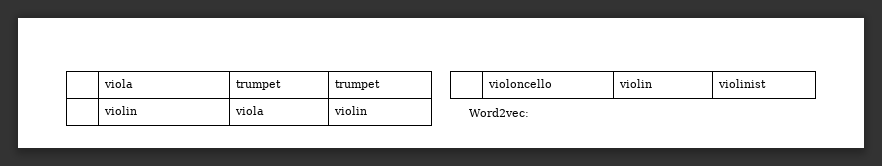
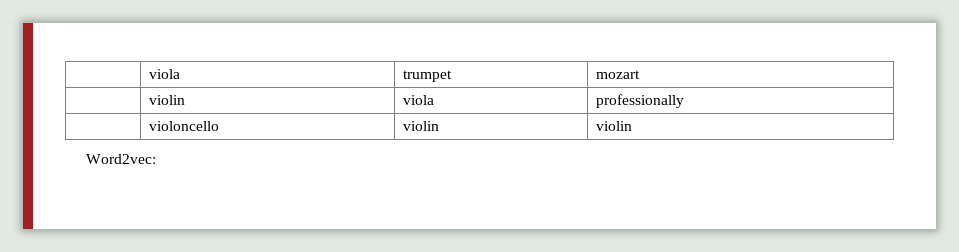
[334,80,380,90] trumpet -> [596,70,641,79] mozart
[333,106,367,115] violin -> [596,94,685,108] professionally
[717,79,766,88] violinist -> [596,121,633,131] violin

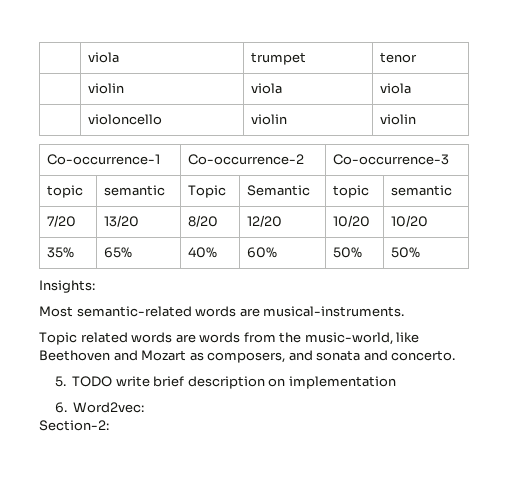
[596,70,641,79] mozart -> [380,52,418,63] tenor
[596,94,685,108] professionally -> [380,83,412,94] viola
(633, 126) // -> [47,154,161,165] [188,154,305,165] [333,154,450,165] [47,185,84,198] [104,185,166,196] [188,185,227,198] [247,185,311,196] [333,185,370,198] [391,185,453,196] [47,215,77,227] [104,215,140,227] [188,215,219,227] [247,215,283,227] [333,215,371,227] [391,215,429,227] [47,247,75,258] [104,247,133,258] [188,247,218,258] [247,247,278,258] [333,247,363,258] [391,247,421,258] [39,280,95,293] [39,306,405,317] [39,332,420,345] [39,350,456,363] [54,376,396,389] [54,402,67,413] // Co-occurrence-1 | Co-occurrence-2 | Co-occurrence-3 // topic | semantic | Topic | Semantic | topic | semantic // 7/20 | 13/20 | 8/20 | 12/20 | 10/20 | 10/20 // 35% | 65% | 40% | 60% | 50% | 50% // Insights: // Most semantic-related words are musical-instruments. // Topic related words are words from the music-world, like Beethoven and Mozart as composers, and sonata and concerto. // 5. TODO write brief description on implementation // 6.
(157, 159) none -> [39,420,109,431] // Section-2:

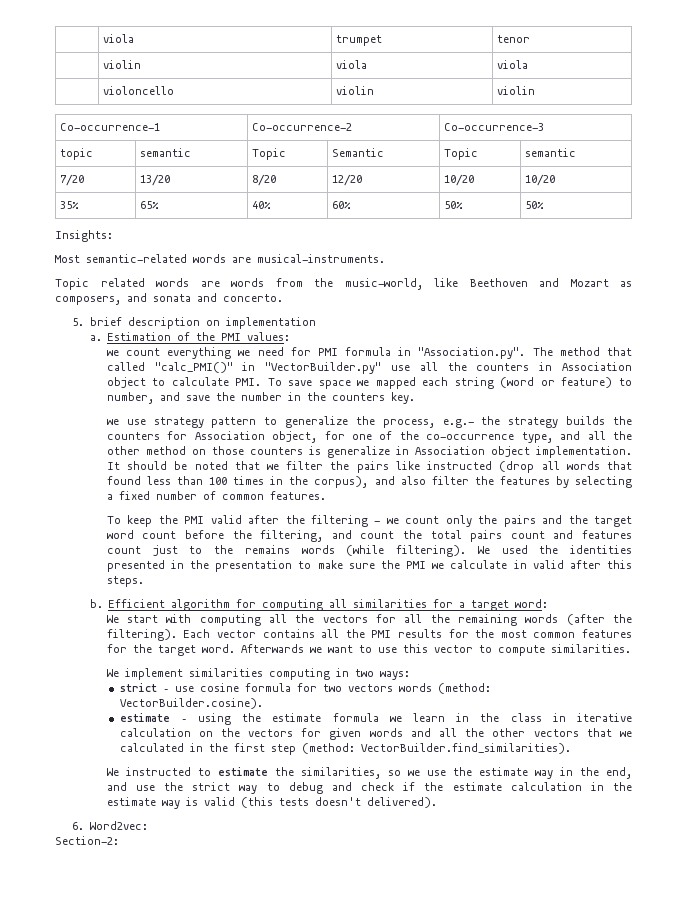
[333,185,370,198] topic -> [443,148,478,160] Topic
[72,376,150,387] TODO write -> (85, 322) none
(396, 382) none -> [89,332,291,341] [106,347,633,359] [106,362,632,374] [106,377,632,389] [106,392,415,404] [106,416,632,428] [106,431,633,443] [106,446,632,458] [106,461,633,473] [106,476,632,488] [106,491,326,500] [106,515,633,527] [106,530,632,542] [106,545,632,557] [106,560,633,572] [106,576,144,587] [89,599,549,611] [106,614,632,626] [106,629,632,641] [106,644,631,656] [106,668,410,680] [119,683,491,694] [119,698,263,709] [119,713,632,725] [119,728,633,740] [119,743,571,755] [106,767,632,779] [106,782,633,794] [106,797,437,809] // a. Estimation of the PMI values: // we count everything we need for PMI formula in "Association.py". The method that called "calc_PMI()" in "VectorBuilder.py" use all the counters in Association object to calculate PMI. To save space we mapped each string (word or feature) to number, and save the number in the counters key. // we use strategy pattern to generalize the process, e.g.- the strategy builds the counters for Association object, for one of the co-occurrence type, and all the other method on those counters is generalize in Association object implementation. It should be noted that we filter the pairs like instructed (drop all words that found less than 100 times in the corpus), and also filter the features by selecting a fixed number of common features. // To keep the PMI valid after the filtering - we count only the pairs and the target word count before the filtering, and count the total pairs count and features count just to the remains words (while filtering). We used the identities presented in the presentation to make sure the PMI we calculate in valid after this steps. // b. Efficient algorithm for computing all similarities for a target word: // We start with computing all the vectors for all the remaining words (after the filtering). Each vector contains all the PMI results for the most common features for the target word. Afterwards we want to use this vector to compute similarities. // We implement similarities computing in two ways: // strict – use cosine formula for two vectors words (method: VectorBuilder.cosine). // estimate – using the estimate formula we learn in the class in iterative calculation on the vectors for given words and all the other vectors that we calculated in the first step (method: VectorBuilder.find_similarities). // We instructed to estimate the similarities, so we use the estimate way in the end, and use the strict way to debug and check if the estimate calculation in the estimate way is valid (this tests doesn't delivered).

